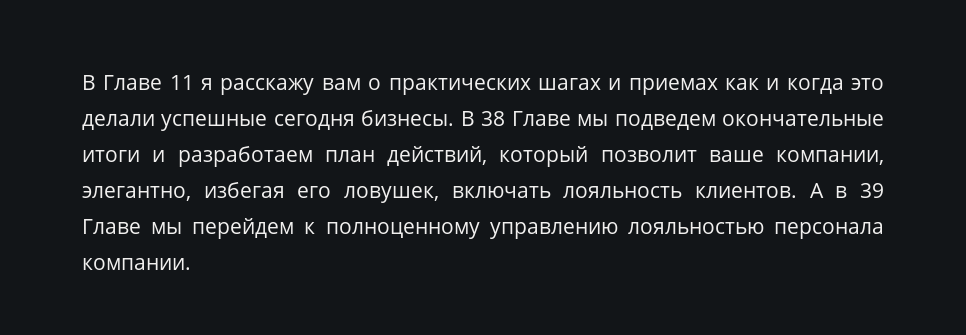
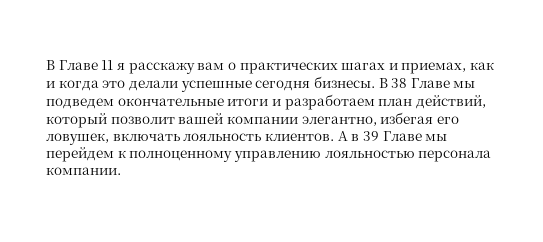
[628,78,718,95] приемах -> [401,62,467,74] приемах,
[708,150,884,165] ваше компании, -> [178,113,298,124] вашей компании

